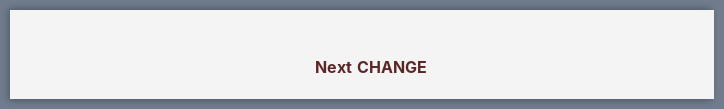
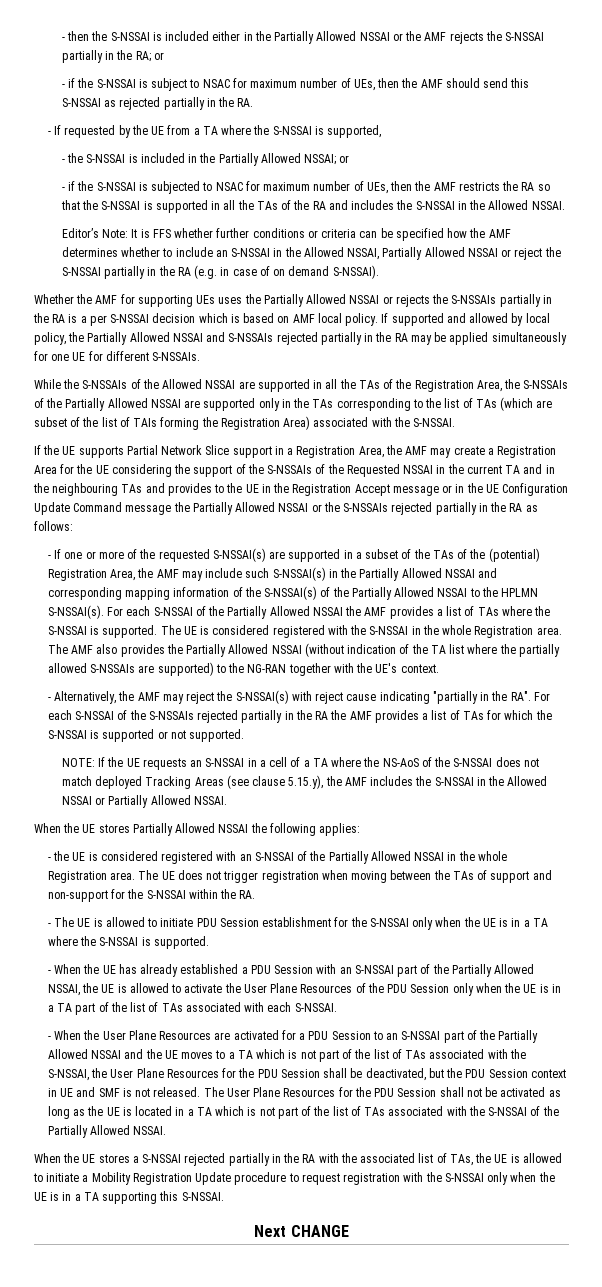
(315, 67) none -> [61,31,545,44] [61,50,164,63] [61,78,530,91] [61,97,254,110] [47,125,382,138] [61,153,350,166] [61,181,550,194] [60,200,565,213] [61,228,511,241] [61,247,561,260] [61,265,379,279] [34,294,552,307] [33,313,550,326] [34,332,567,345] [34,351,201,361] [34,379,569,392] [34,397,553,411] [34,416,456,430] [34,445,557,458] [34,464,555,477] [33,483,569,496] [34,502,538,515] [34,521,73,531] [47,548,540,562] [47,567,498,581] [47,586,539,600] [47,605,551,619] [47,625,562,638] [47,643,560,657] [47,662,439,676] [47,690,550,704] [47,710,552,723] [47,729,245,742] [61,757,539,770] [61,775,548,789] [61,795,227,808] [34,823,361,836] [47,851,507,864] [47,870,552,883] [47,889,256,902] [47,917,548,930] [47,936,209,949] [47,964,535,977] [47,983,561,996] [47,1002,337,1015] [47,1030,539,1043] [47,1049,526,1062] [47,1068,566,1081] [47,1087,561,1097] [47,1106,559,1119] [47,1125,167,1138] [34,1153,562,1166] [33,1172,555,1185] [34,1191,224,1204] - then the S-NSSAI is included either in the Partially Allowed NSSAI or the AMF rejects the S-NSSAI partially in the RA; or // - if the S-NSSAI is subject to NSAC for maximum number of UEs, then the AMF should send this S-NSSAI as rejected partially in the RA. // - If requested by the UE from a TA where the S-NSSAI is supported, // - the S-NSSAI is included in the Partially Allowed NSSAI; or // - if the S-NSSAI is subjected to NSAC for maximum number of UEs, then the AMF restricts the RA so that the S-NSSAI is supported in all the TAs of the RA and includes the S-NSSAI in the Allowed NSSAI. // Editor’s Note: It is FFS whether further conditions or criteria can be specified how the AMF determines whether to include an S-NSSAI in the Allowed NSSAI, Partially Allowed NSSAI or reject the S-NSSAI partially in the RA (e.g. in case of on demand S-NSSAI). // Whether the AMF for supporting UEs uses the Partially Allowed NSSAI or rejects the S-NSSAIs partially in the RA is a per S-NSSAI decision which is based on AMF local policy. If supported and allowed by local policy, the Partially Allowed NSSAI and S-NSSAIs rejected partially in the RA may be applied simultaneously for one UE for different S-NSSAIs. // While the S-NSSAIs of the Allowed NSSAI are supported in all the TAs of the Registration Area, the S-NSSAIs of the Partially Allowed NSSAI are supported only in the TAs corresponding to the list of TAs (which are subset of the list of TAIs forming the Registration Area) associated with the S-NSSAI. // If the UE supports Partial Network Slice support in a Registration Area, the AMF may create a Registration Area for the UE considering the support of the S-NSSAIs of the Requested NSSAI in the current TA and in the neighbouring TAs and provides to the UE in the Registration Accept message or in the UE Configuration Update Command message the Partially Allowed NSSAI or the S-NSSAIs rejected partially in the RA as follows: // - If one or more of the requested S-NSSAI(s) are supported in a subset of the TAs of the (potential) Registration Area, the AMF may include such S-NSSAI(s) in the Partially Allowed NSSAI and corresponding mapping information of the S-NSSAI(s) of the Partially Allowed NSSAI to the HPLMN S-NSSAI(s). For each S-NSSAI of the Partially Allowed NSSAI the AMF provides a list of TAs where the S-NSSAI is supported. The UE is considered registered with the S-NSSAI in the whole Registration area. The AMF also provides the Partially Allowed NSSAI (without indication of the TA list where the partially allowed S-NSSAIs are supported) to the NG-RAN together with the UE's context. // - Alternatively, the AMF may reject the S-NSSAI(s) with reject cause indicating "partially in the RA". For each S-NSSAI of the S-NSSAIs rejected partially in the RA the AMF provides a list of TAs for which the S-NSSAI is supported or not supported. // NOTE: If the UE requests an S-NSSAI in a cell of a TA where the NS-AoS of the S-NSSAI does not match deployed Tracking Areas (see clause 5.15.y), the AMF includes the S-NSSAI in the Allowed NSSAI or Partially Allowed NSSAI. // When the UE stores Partially Allowed NSSAI the following applies: // - the UE is considered registered with an S-NSSAI of the Partially Allowed NSSAI in the whole Registration area. The UE does not trigger registration when moving between the TAs of support and non-support for the S-NSSAI within the RA. // - The UE is allowed to initiate PDU Session establishment for the S-NSSAI only when the UE is in a TA where the S-NSSAI is supported. // - When the UE has already established a PDU Session with an S-NSSAI part of the Partially Allowed NSSAI, the UE is allowed to activate the User Plane Resources of the PDU Session only when the UE is in a TA part of the list of TAs associated with each S-NSSAI. // - When the User Plane Resources are activated for a PDU Session to an S-NSSAI part of the Partially Allowed NSSAI and the UE moves to a TA which is not part of the list of TAs associated with the S-NSSAI, the User Plane Resources for the PDU Session shall be deactivated, but the PDU Session context in UE and SMF is not released. The User Plane Resources for the PDU Session shall not be activated as long as the UE is located in a TA which is not part of the list of TAs associated with the S-NSSAI of the Partially Allowed NSSAI. // When the UE stores a S-NSSAI rejected partially in the RA with the associated list of TAs, the UE is allowed to initiate a Mobility Registration Update procedure to request registration with the S-NSSAI only when the UE is in a TA supporting this S-NSSAI. //

